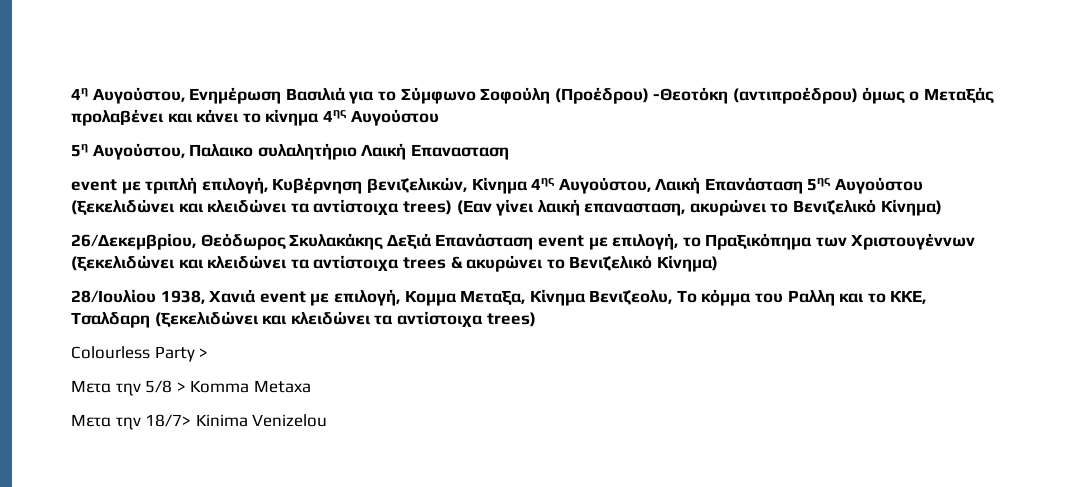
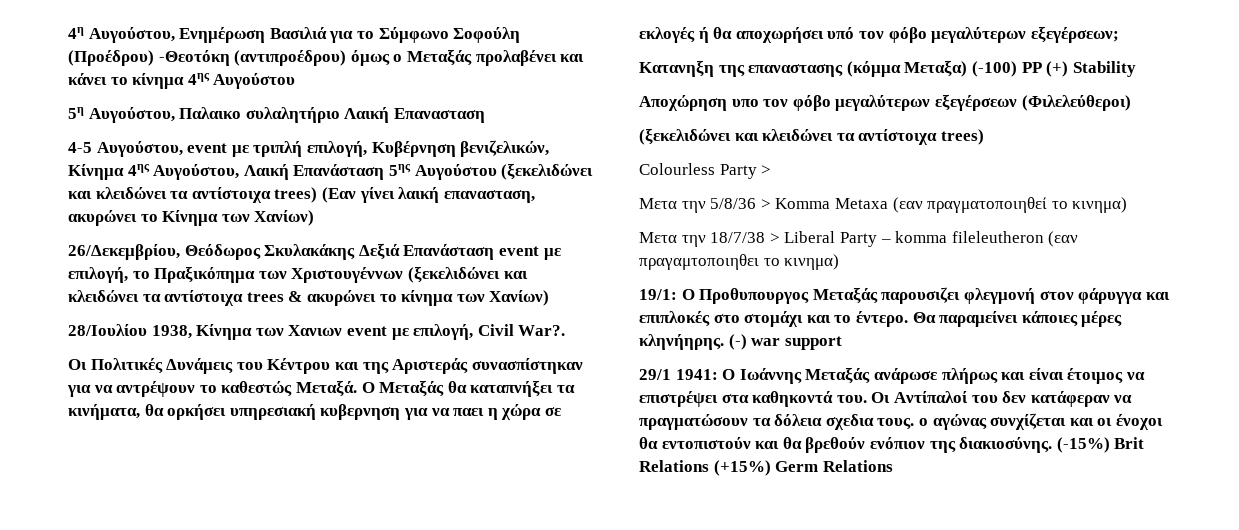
(509, 152) none -> [68,141,183,157] 4-5 Αυγούστου,
[793,199,942,216] Βενιζελικό Κίνημα) -> [162,210,315,226] Κίνημα των Χανίων)
[569,255,718,272] Βενιζελικό Κίνημα) -> [401,290,550,306] κίνημα των Χανίων)
[209,289,927,306] [71,312,150,328] Χανιά event με επιλογή, Κομμα Μεταξα, Κίνημα Βενιζεολυ, To κόμμα του Ραλλη και το ΚΚΕ, Τσαλδαρη -> [196,324,566,340] [68,358,583,374] [67,380,575,397] [68,404,561,420] [639,26,1119,43] [639,60,1136,77] [639,94,1131,111] Κίνημα των Χανιων event με επιλογή, Civil War?. // Οι Πολιτικές Δυνάμεις του Κέντρου και της Αριστεράς συνασπίστηκαν για να αντρέψουν το καθεστώς Μεταξά. Ο Μεταξάς θα καταπνήξει τα κινήματα, θα ορκήσει υπηρεσιακή κυβερνηση για να παει η χώρα σε εκλογές ή θα αποχωρήσει υπό τον φόβο μεγαλύτερων εξεγέρσεων; // Κατανηξη της επαναστασης (κόμμα Μεταξα) (-100) PP (+) Stability // Αποχώρηση υπο τον φόβο μεγαλύτερων εξεγέρσεων (Φιλελεύθεροι) //
[145,380,173,393] 5/8 -> [710,198,757,209] 5/8/36
[71,414,328,430] // Μετα την 18/7> Kinima Venizelou -> [892,197,1128,213] [639,231,1079,247] [639,254,840,270] [639,287,1170,304] [639,311,1123,327] [639,334,842,350] [639,367,1145,384] [639,391,1133,407] [639,413,1163,430] [639,437,1145,453] [639,460,893,476] (εαν πραγματοποιηθεί το κινημα) // Μετα την 18/7/38 > Liberal Party – komma fileleutheron (εαν πραγαμτοποιηθει το κινημα) // 19/1: Ο Προθυπουργος Μεταξάς παρουσιζει φλεγμονή στον φάρυγγα και επιπλοκές στο στομάχι και το έντερο. Θα παραμείνει κάποιες μέρες κληνήηρης. (-) war support // 29/1 1941: Ο Ιωάννης Μεταξάς ανάρωσε πλήρως και είναι έτοιμος να επιστρέψει στα καθηκοντά του. Οι Αντίπαλοί του δεν κατάφεραν να πραγματώσουν τα δόλεια σχεδια τους. ο αγώνας συνχίζεται και οι ένοχοι θα εντοπιστούν και θα βρεθούν ενόπιον της διακιοσύνης. (-15%) Brit Relations (+15%) Germ Relations

